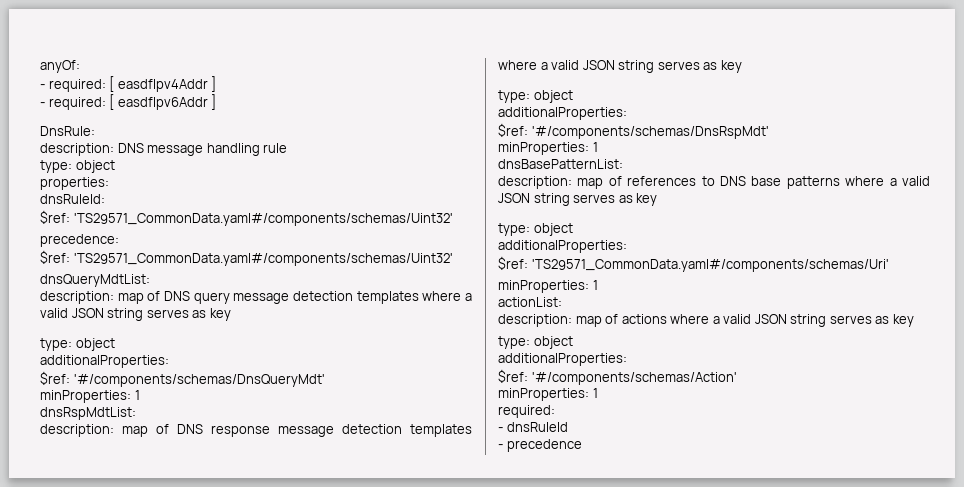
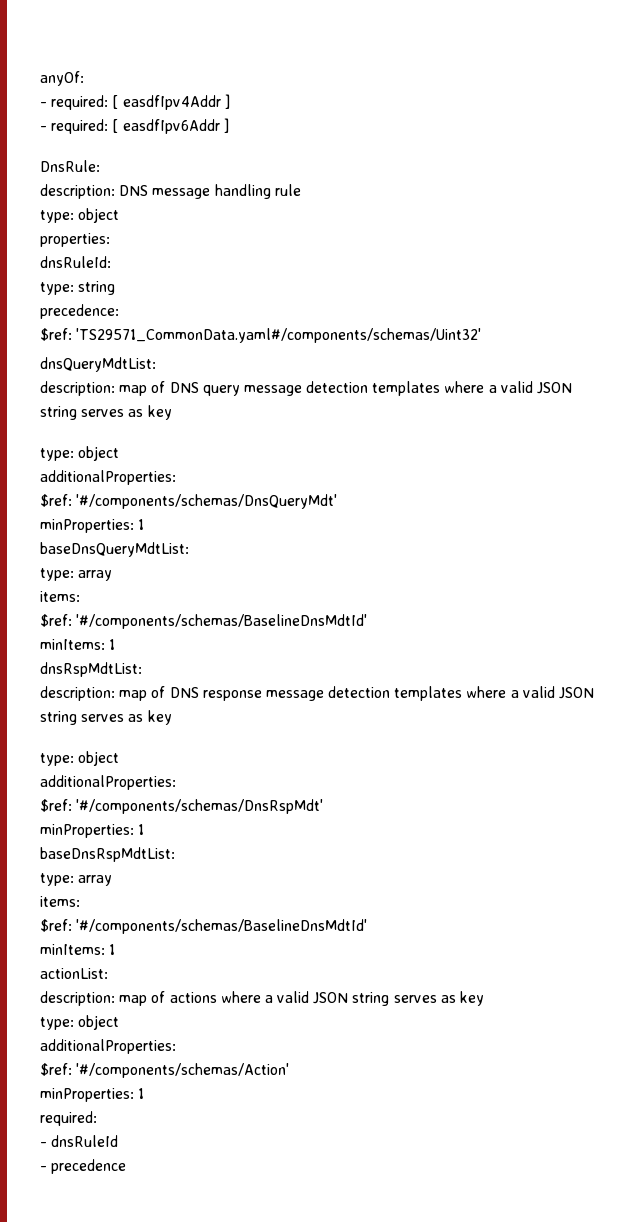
[40,210,453,226] $ref: 'TS29571_CommonData.yaml#/components/schemas/Uint32' -> [40,281,116,295] type: string
(140, 395) none -> [40,542,189,557] [40,568,113,581] [40,591,80,602] [40,614,368,629] [40,639,116,650] // baseDnsQueryMdtList: // type: array // items: // $ref: '#/components/schemas/BaselineDnsMdtId' // minItems: 1
[498,159,623,169] [498,176,930,189] [498,193,658,206] [498,223,573,236] [498,240,627,253] [498,256,889,272] [498,280,589,293] dnsBasePatternList: // description: map of references to DNS base patterns where a valid JSON string serves as key // type: object // additionalProperties: // $ref: 'TS29571_CommonData.yaml#/components/schemas/Uri' // minProperties: -> [40,847,175,862] [40,873,113,886] [40,896,80,907] [40,919,368,934] [40,944,105,955] baseDnsRspMdtList: // type: array // items: // $ref: '#/components/schemas/BaselineDnsMdtId' // minItems:

